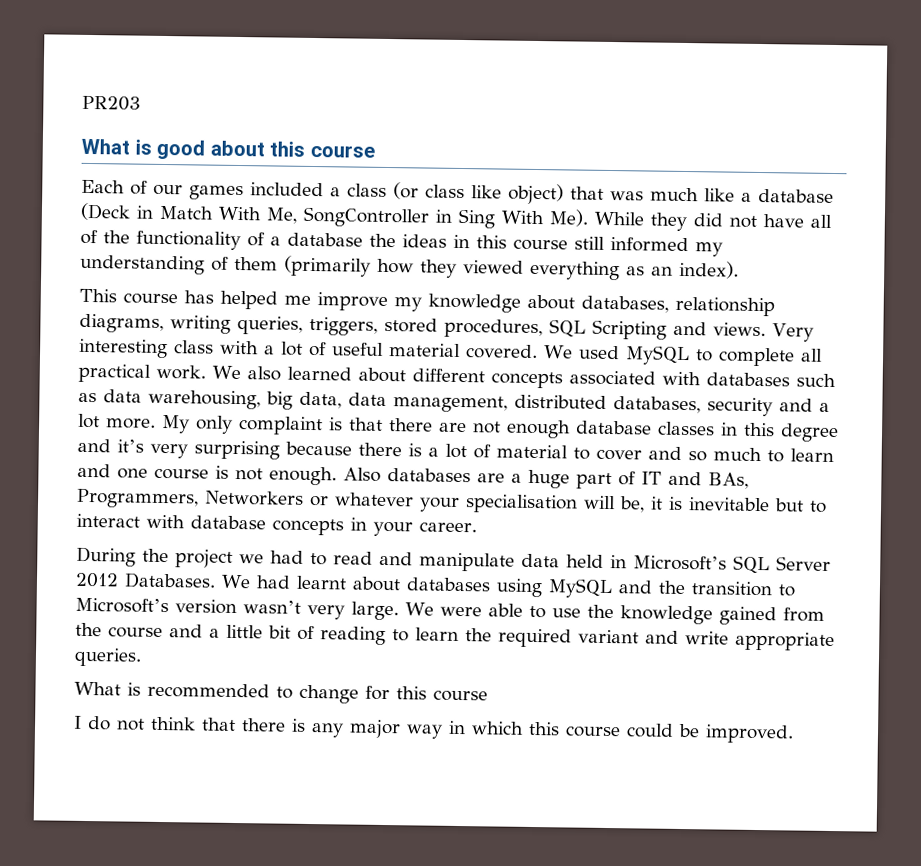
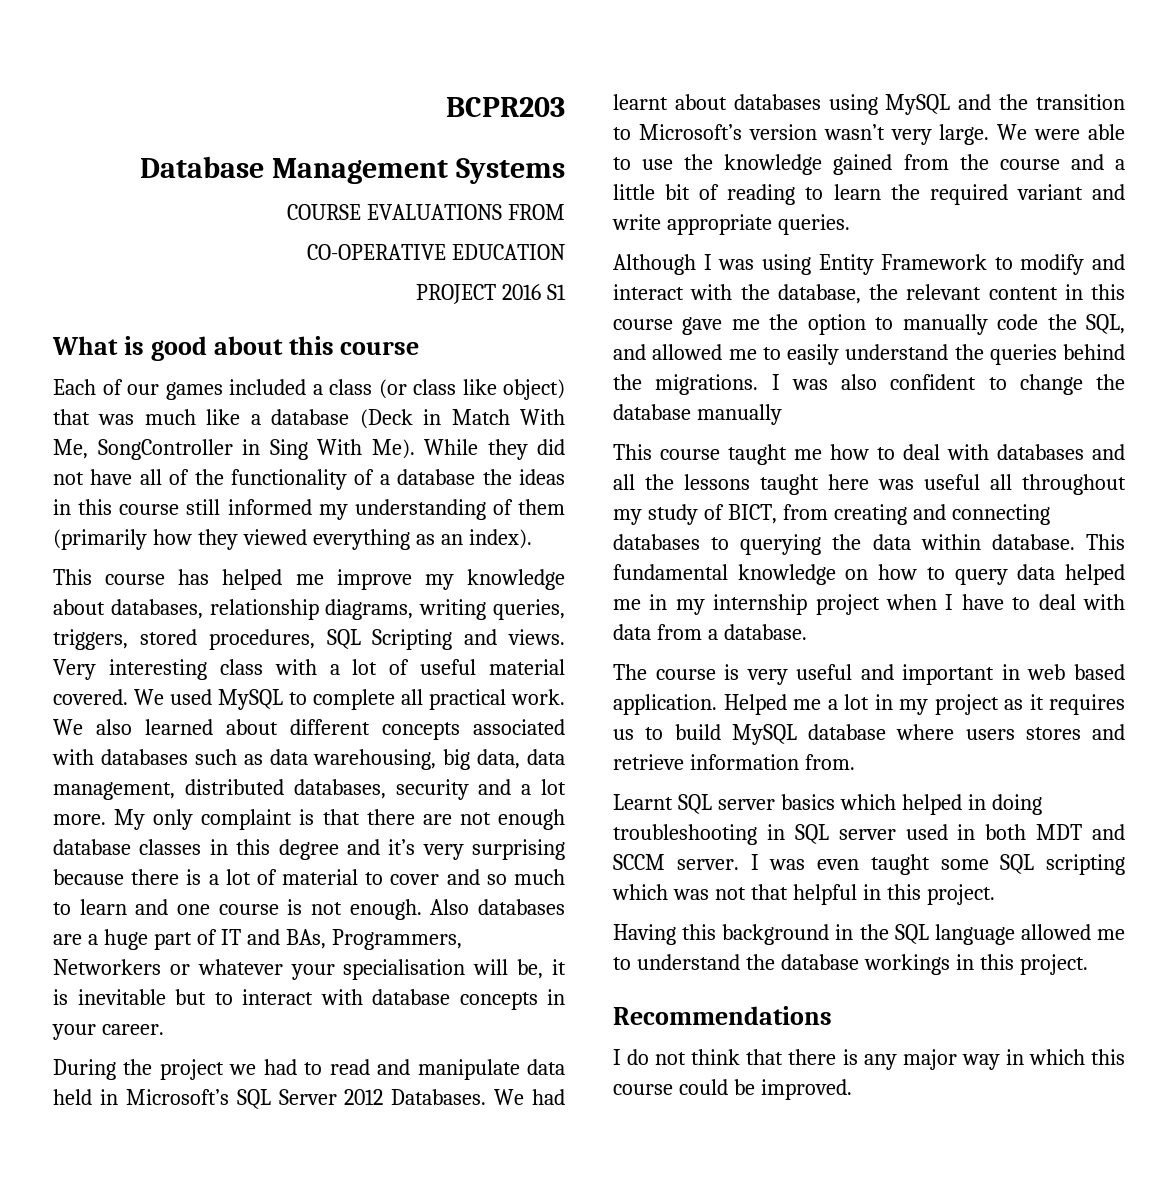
[82,95,141,111] PR203 -> [446,97,565,117] [139,156,565,184] [287,204,565,220] [307,244,565,260] [416,284,566,304] BCPR203 // Database Management Systems // COURSE EVALUATIONS FROM // CO-OPERATIVE EDUCATION // PROJECT 2016 S1
[74,681,488,704] What is recommended to change for this course -> [613,254,1125,275] [613,284,1125,304] [613,314,1125,335] [613,344,1125,365] [613,374,1125,395] [613,404,782,425] [613,444,1125,465] [613,474,1126,495] [613,504,1050,525] [613,534,1125,555] [613,564,1125,585] [613,594,1125,615] [613,624,807,640] [613,664,1125,685] [613,694,1125,715] [613,724,1125,745] [613,754,855,770] [613,794,1042,815] [613,824,1125,845] [613,854,1125,875] [612,884,995,905] [613,924,1125,945] [613,954,1088,975] [613,1006,832,1025] Although I was using Entity Framework to modify and interact with the database, the relevant content in this course gave me the option to manually code the SQL, and allowed me to easily understand the queries behind the migrations. I was also confident to change the database manually // This course taught me how to deal with databases and all the lessons taught here was useful all throughout my study of BICT, from creating and connecting databases to querying the data within database. This fundamental knowledge on how to query data helped me in my internship project when I have to deal with data from a database. // The course is very useful and important in web based application. Helped me a lot in my project as it requires us to build MySQL database where users stores and retrieve information from. // Learnt SQL server basics which helped in doing troubleshooting in SQL server used in both MDT and SCCM server. I was even taught some SQL scripting which was not that helpful in this project. // Having this background in the SQL language allowed me to understand the database workings in this project. // Recommendations

